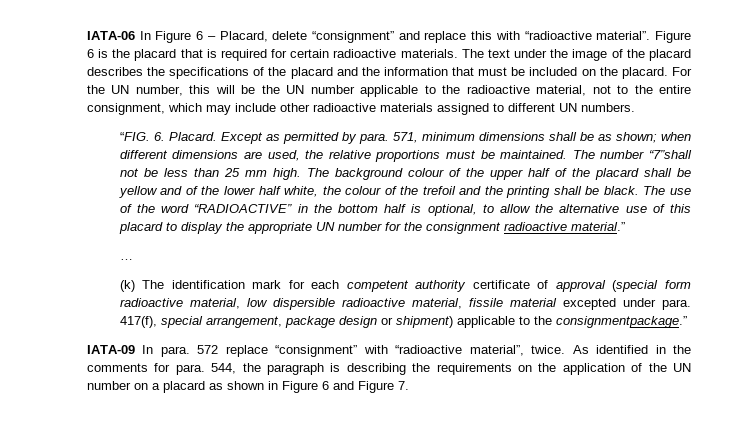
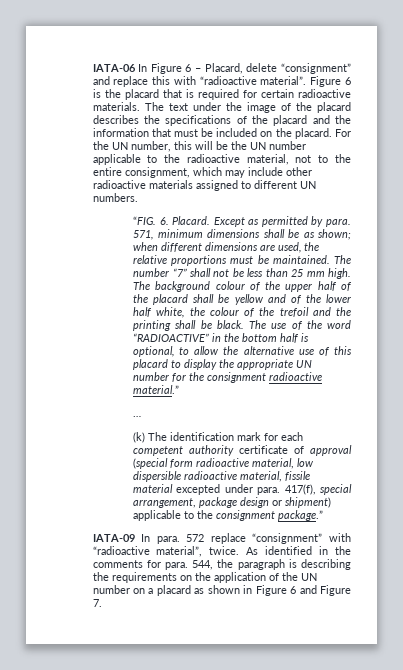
[648,150,692,159] “7”shall -> [172,268,211,277] “7” shall
[555,316,687,328] consignmentpackage.” -> [216,510,324,521] consignment package.”

